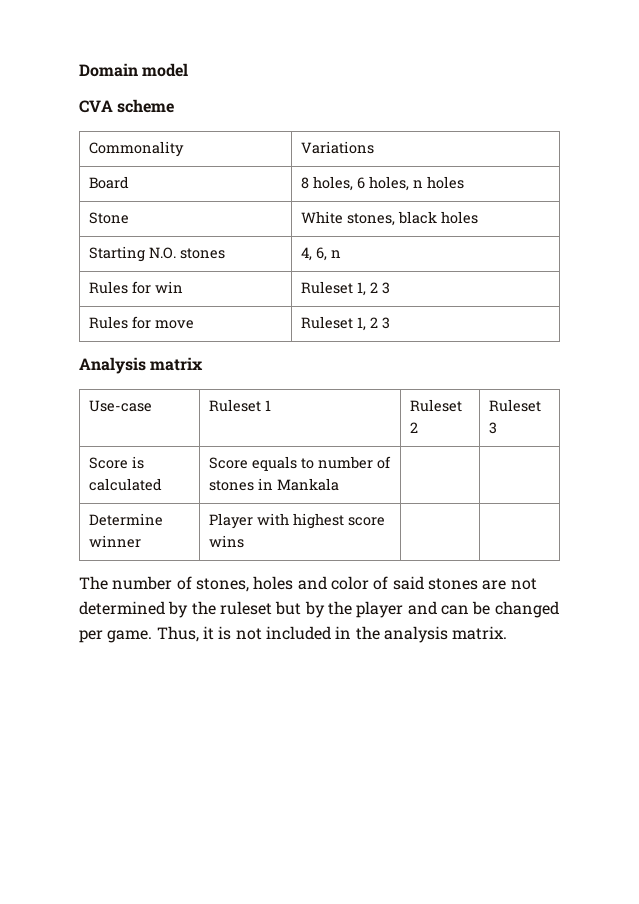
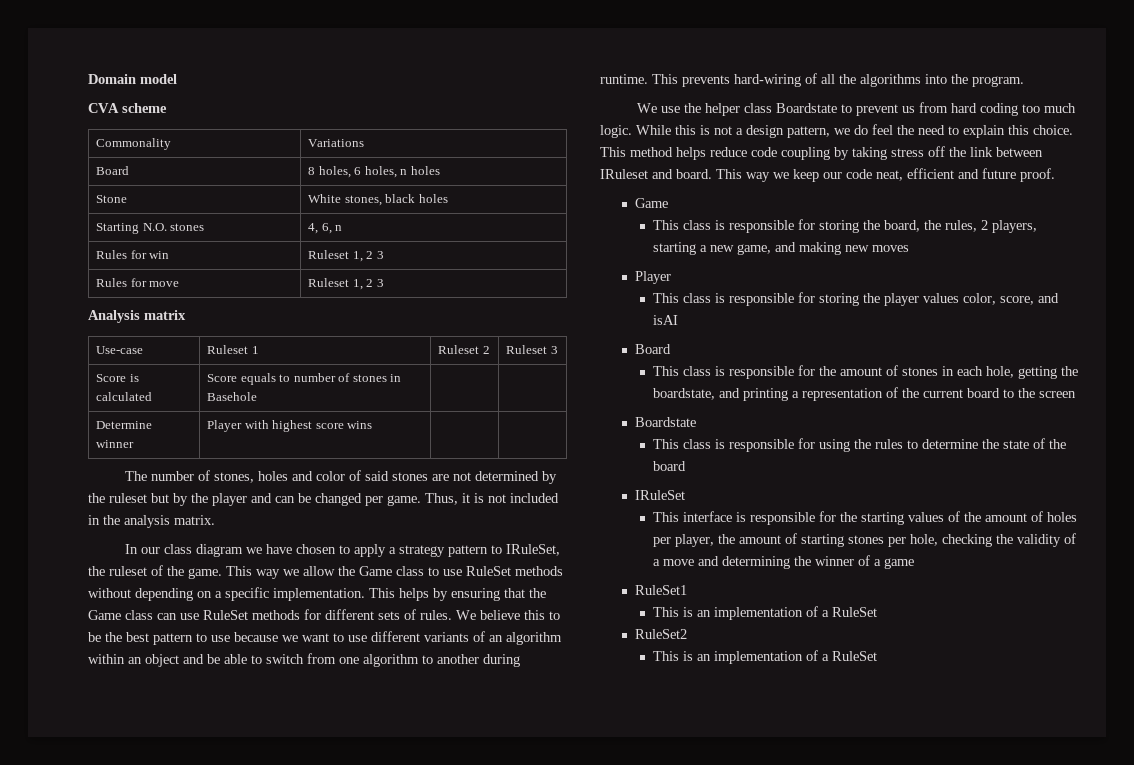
[277,478,340,491] Mankala -> [207,392,258,401] Basehole
(508, 633) none -> [124,544,560,557] [88,565,563,579] [88,587,546,601] [88,609,560,620] [88,631,562,645] [88,653,520,667] [600,73,1024,87] [636,102,1076,116] [600,124,1073,138] [600,146,1043,160] [600,168,1055,182] [634,198,668,208] [653,219,1038,233] [653,242,910,255] [634,271,671,284] [653,292,1060,306] [653,315,679,325] [634,344,671,354] [653,365,1079,379] [653,387,1077,401] [634,417,696,427] [653,438,1067,452] [653,461,687,471] [634,490,685,500] [653,511,1078,525] [653,533,1077,547] [653,555,915,569] [634,585,687,595] [653,606,878,620] [634,629,687,639] [653,650,878,664] // In our class diagram we have chosen to apply a strategy pattern to IRuleSet, the ruleset of the game. This way we allow the Game class to use RuleSet methods without depending on a specific implementation. This helps by ensuring that the Game class can use RuleSet methods for different sets of rules. We believe this to be the best pattern to use because we want to use different variants of an algorithm within an object and be able to switch from one algorithm to another during runtime. This prevents hard-wiring of all the algorithms into the program. // We use the helper class Boardstate to prevent us from hard coding too much logic. While this is not a design pattern, we do feel the need to explain this choice. This method helps reduce code coupling by taking stress off the link between IRuleset and board. This way we keep our code neat, efficient and future proof. // Game // This class is responsible for storing the board, the rules, 2 players, starting a new game, and making new moves // Player // This class is responsible for storing the player values color, score, and isAI // Board // This class is responsible for the amount of stones in each hole, getting the boardstate, and printing a representation of the current board to the screen // Boardstate // This class is responsible for using the rules to determine the state of the board // IRuleSet // This interface is responsible for the starting values of the amount of holes per player, the amount of starting stones per hole, checking the validity of a move and determining the winner of a game // RuleSet1 // This is an implementation of a RuleSet // RuleSet2 // This is an implementation of a RuleSet

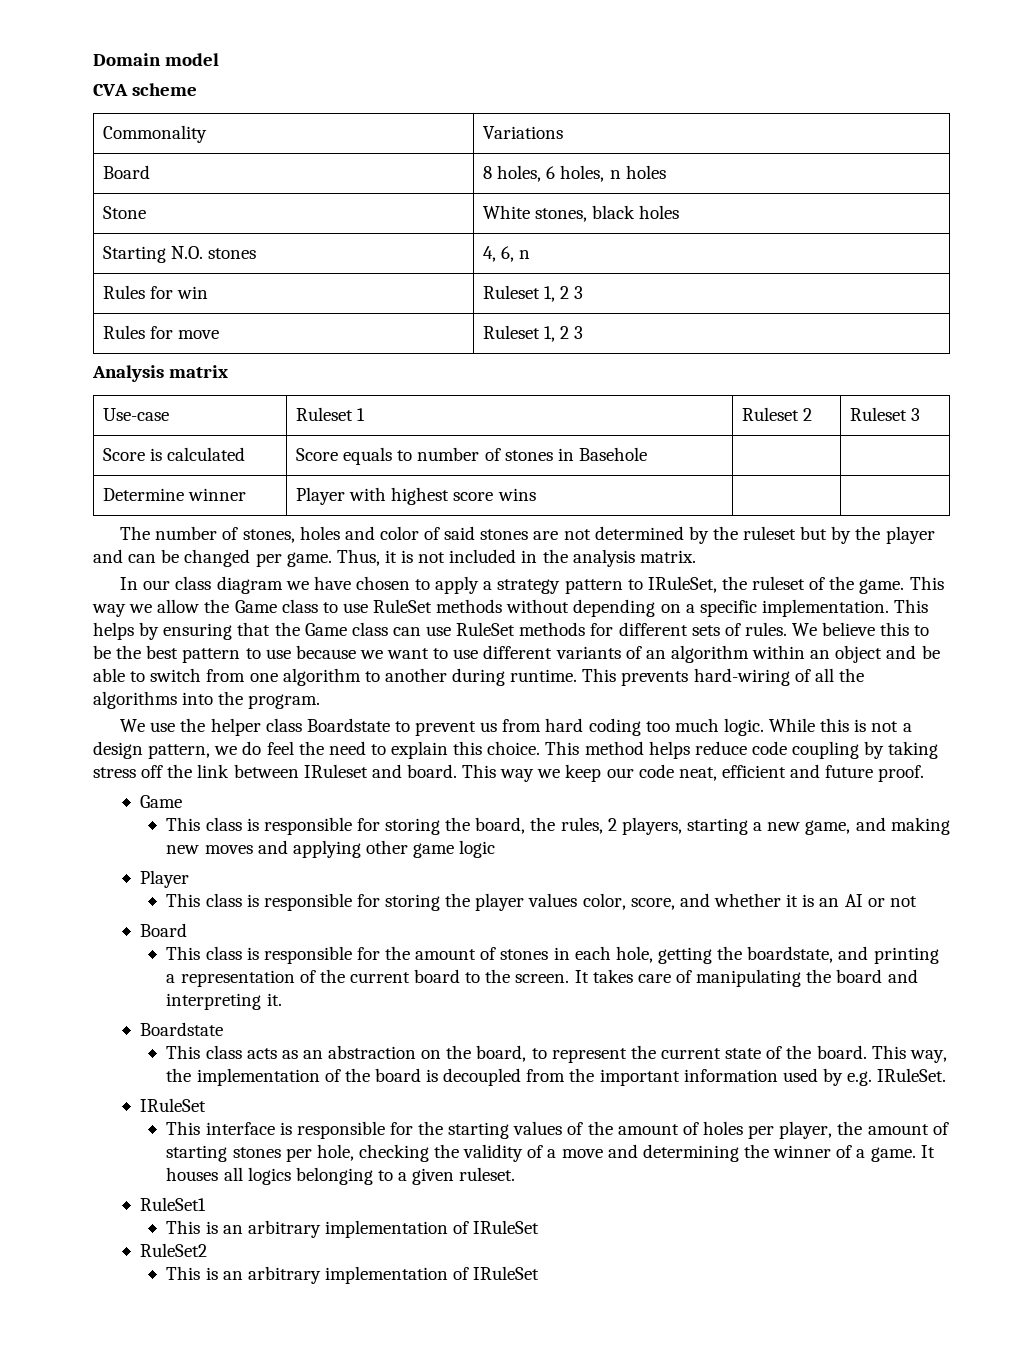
(910, 248) none -> [257,840,496,858] and applying other game logic
[653,315,679,325] isAI -> [713,893,917,907] whether it is an AI or not
[1039,391,1077,398] [634,417,696,427] [653,438,1067,452] [653,461,687,471] screen // Boardstate // This class is responsible for using the rules to determine the state of the board -> [515,969,918,987] [166,993,282,1010] [140,1022,224,1036] [166,1045,947,1063] [166,1068,947,1086] screen. It takes care of manipulating the board and interpreting it. // Boardstate // This class acts as an abstraction on the board, to represent the current state of the board. This way, the implementation of the board is decoupled from the important information used by e.g. IRuleSet.
[884,558,915,569] game -> [870,1145,935,1162] [166,1167,516,1185] game. It houses all logics belonging to a given ruleset.
[714,606,878,620] implementation of a RuleSet -> [247,1220,540,1238] arbitrary implementation of IRuleSet
[714,650,878,664] implementation of a RuleSet -> [247,1266,540,1284] arbitrary implementation of IRuleSet

